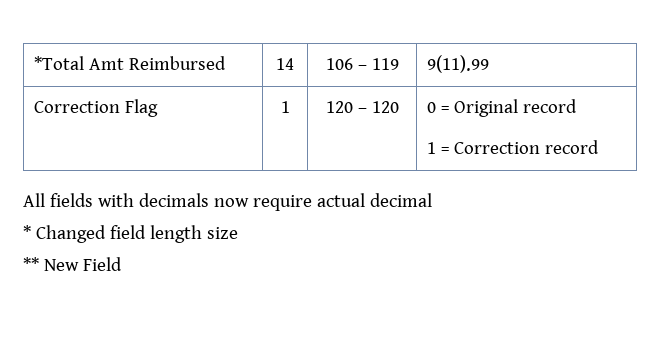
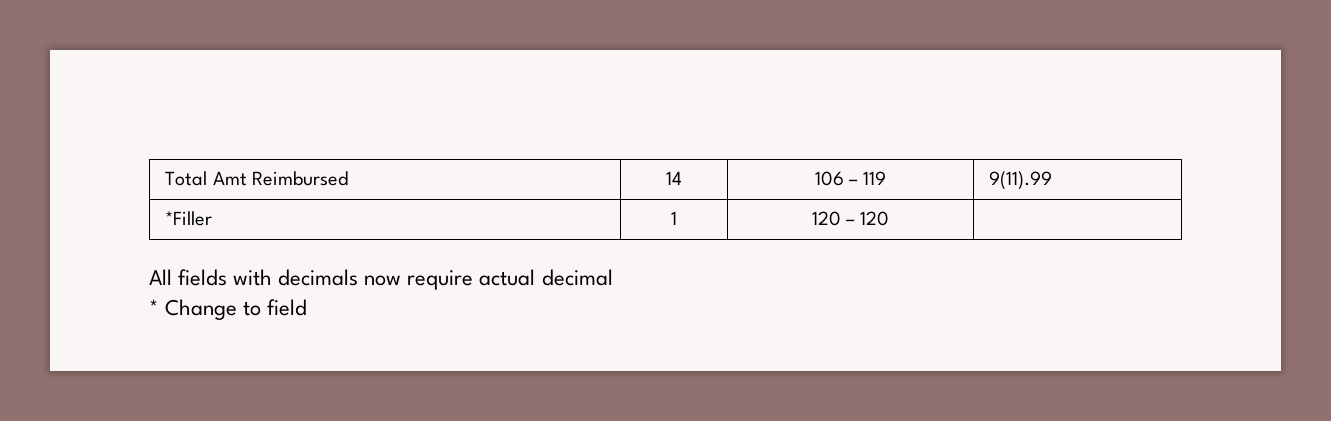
[33,56,84,70] *Total -> [165,171,208,186] Total
[33,99,158,117] Correction Flag -> [165,211,213,226] *Filler
[426,99,577,117] [426,140,599,154] 0 = Original record // 1 = Correction record -> (890, 218) none
[35,225,238,243] [23,257,122,271] Changed field length size // ** New Field -> [165,299,308,320] Change to field

